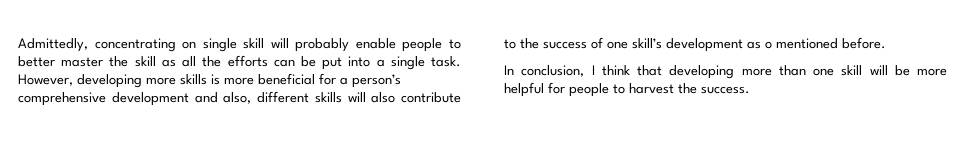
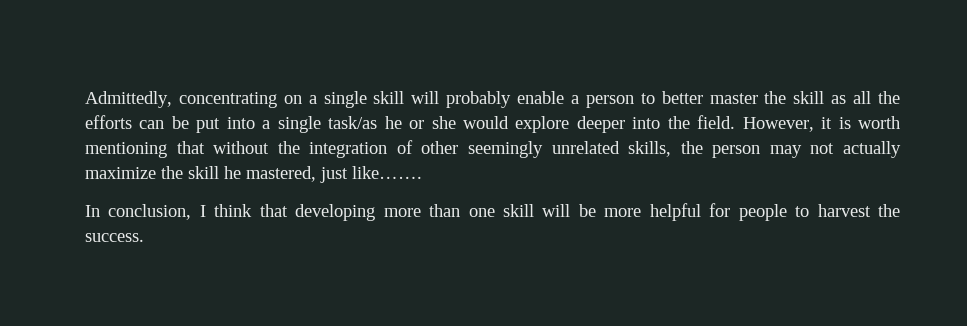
(197, 45) none -> [308,95,317,104] a
[402,38,443,52] people -> [571,95,634,108] a person
[431,56,462,67] [18,73,401,88] [18,91,461,106] [504,37,886,52] task. However, developing more skills is more beneficial for a person’s comprehensive development and also, different skills will also contribute to the success of one skill’s development as o mentioned before. -> [328,115,901,133] [85,140,901,158] [85,166,422,183] task/as he or she would explore deeper into the field. However, it is worth mentioning that without the integration of other seemingly unrelated skills, the person may not actually maximize the skill he mastered, just like…….

